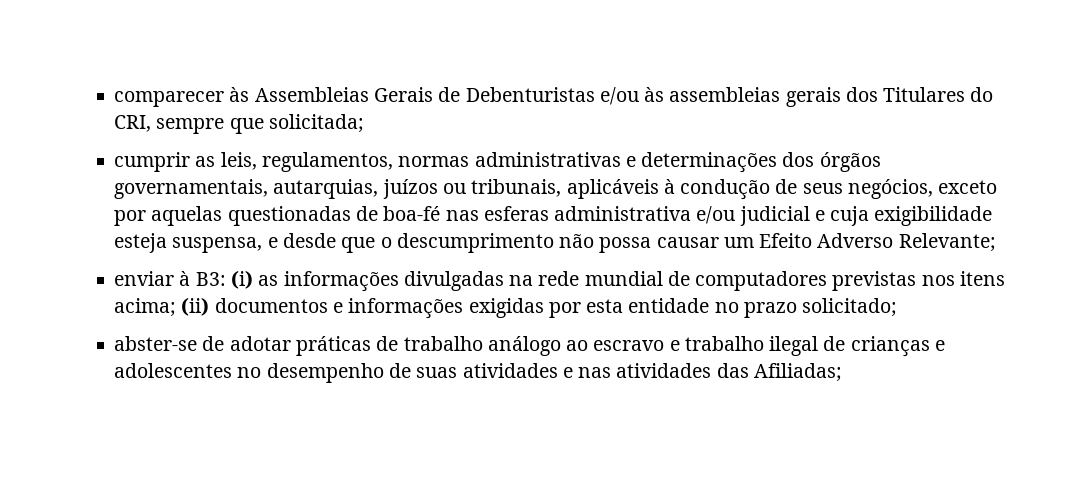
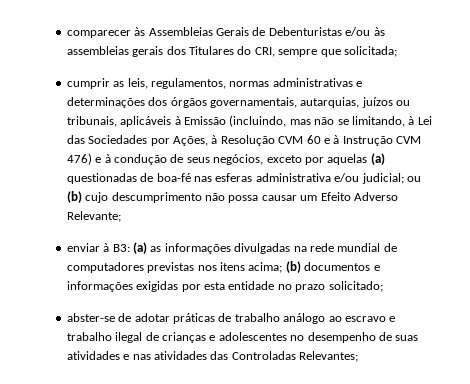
(675, 186) none -> [184,115,432,127] [66,135,422,146] [66,153,111,165] Emissão (incluindo, mas não se limitando, à Lei das Sociedades por Ações, à Resolução CVM 60 e à Instrução CVM 476) e à
(223, 216) none -> [370,153,385,165] (a)
[739,206,993,226] [114,233,392,253] judicial e cuja exigibilidade esteja suspensa, e desde que o -> [361,173,421,184] [66,191,109,203] judicial; ou (b) cujo
[231,270,254,289] (i) -> [133,242,148,254] (a)
[181,297,210,316] (ii) -> [285,261,301,273] (b)
[753,363,842,382] Afiliadas; -> [231,351,359,362] Controladas Relevantes;

